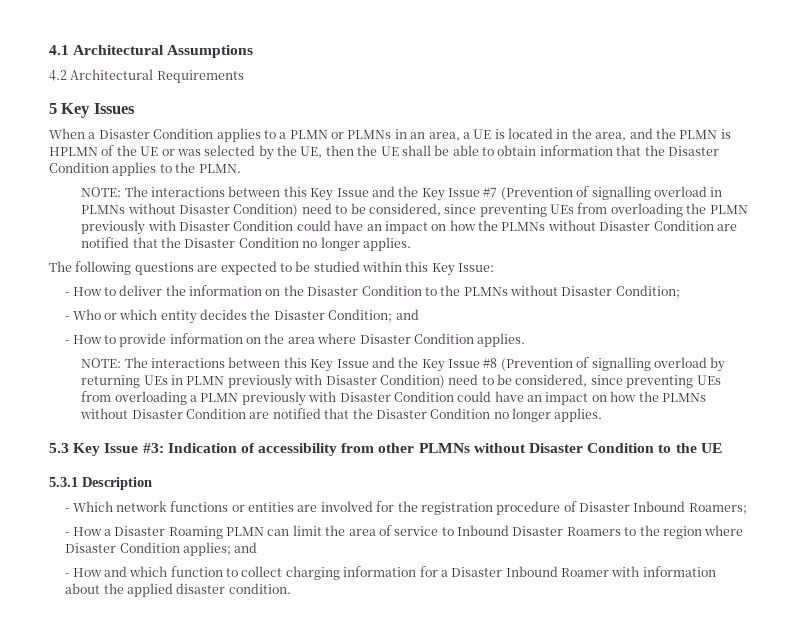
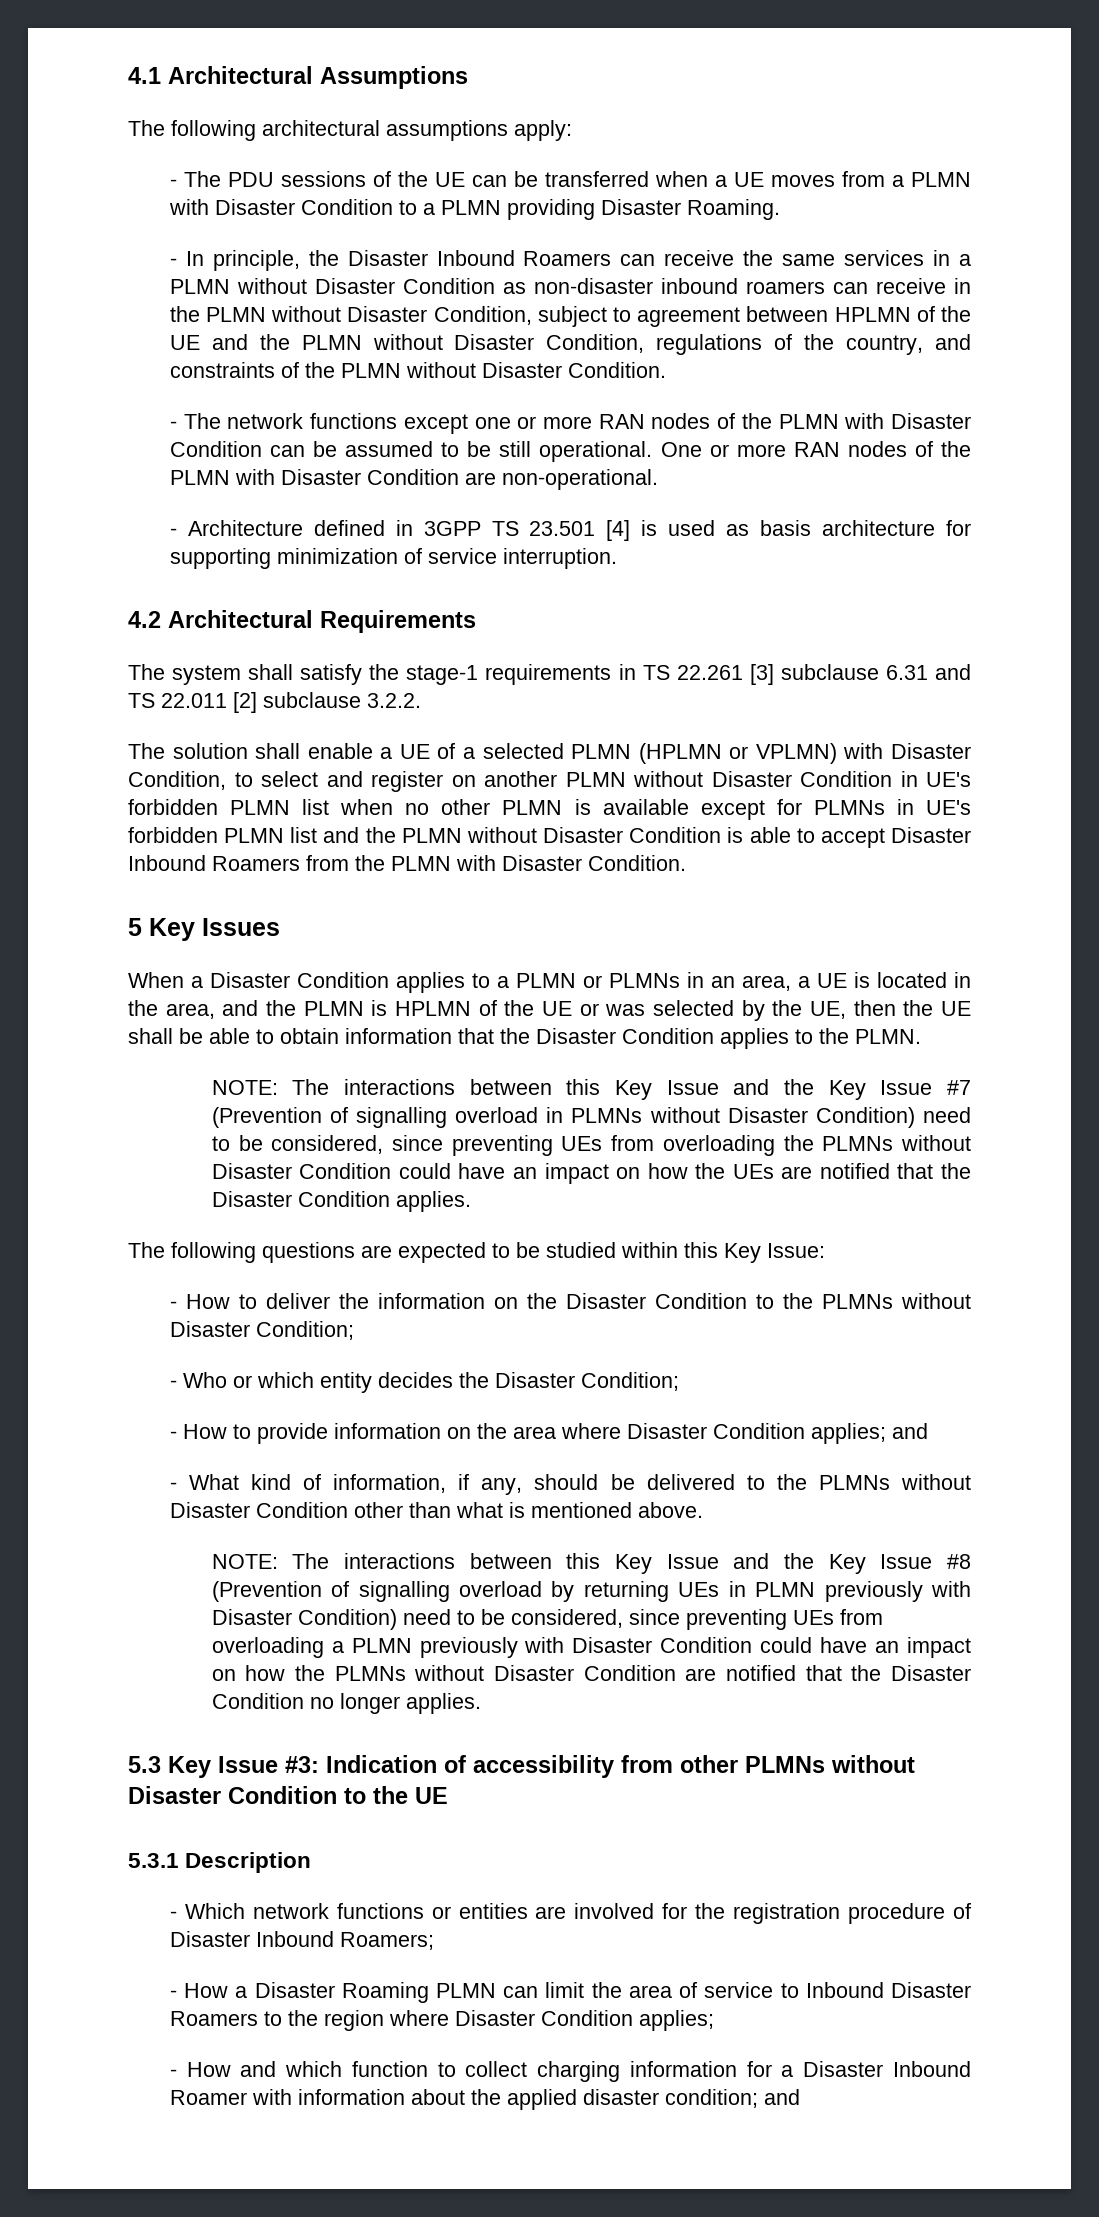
[49,69,244,83] 4.2 Architectural Requirements -> [128,120,572,141] [169,171,972,187] [168,199,780,220] [169,250,971,271] [169,278,972,294] [169,306,971,327] [169,334,972,355] [169,362,666,378] [169,413,971,434] [169,441,971,462] [169,469,658,490] [169,520,971,541] [169,548,617,569] [128,610,476,633] [128,664,972,685] [128,692,421,713] [128,743,971,764] [128,771,971,792] [128,799,972,820] [128,827,972,848] [128,855,686,871] The following architectural assumptions apply: // - The PDU sessions of the UE can be transferred when a UE moves from a PLMN with Disaster Condition to a PLMN providing Disaster Roaming. // - In principle, the Disaster Inbound Roamers can receive the same services in a PLMN without Disaster Condition as non-disaster inbound roamers can receive in the PLMN without Disaster Condition, subject to agreement between HPLMN of the UE and the PLMN without Disaster Condition, regulations of the country, and constraints of the PLMN without Disaster Condition. // - The network functions except one or more RAN nodes of the PLMN with Disaster Condition can be assumed to be still operational. One or more RAN nodes of the PLMN with Disaster Condition are non-operational. // - Architecture defined in 3GPP TS 23.501 [4] is used as basis architecture for supporting minimization of service interruption. // 4.2 Architectural Requirements // The system shall satisfy the stage-1 requirements in TS 22.261 [3] subclause 6.31 and TS 22.011 [2] subclause 3.2.2. // The solution shall enable a UE of a selected PLMN (HPLMN or VPLMN) with Disaster Condition, to select and register on another PLMN without Disaster Condition in UE's forbidden PLMN list when no other PLMN is available except for PLMNs in UE's forbidden PLMN list and the PLMN without Disaster Condition is able to accept Disaster Inbound Roamers from the PLMN with Disaster Condition.
[709,205,748,214] [81,220,737,235] [81,237,360,251] PLMN previously with Disaster Condition could have an impact on how the PLMNs without Disaster Condition are notified that the Disaster Condition no longer -> [822,1135,972,1151] [211,1163,971,1184] [211,1191,390,1207] PLMNs without Disaster Condition could have an impact on how the UEs are notified that the Disaster Condition
[395,309,419,320] and -> (679, 1381) none
[477,333,526,347] applies. -> [810,1423,928,1444] [169,1474,972,1495] [169,1502,703,1518] applies; and // - What kind of information, if any, should be delivered to the PLMNs without Disaster Condition other than what is mentioned above.
[234,542,258,553] and -> (714, 2020) none
[228,583,291,594] condition. -> [664,2089,800,2108] condition; and

